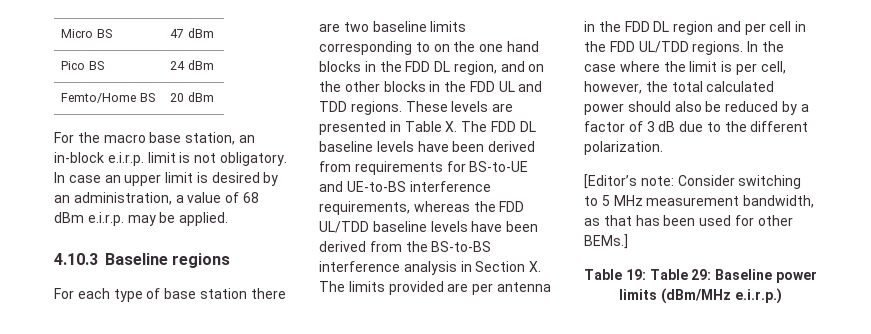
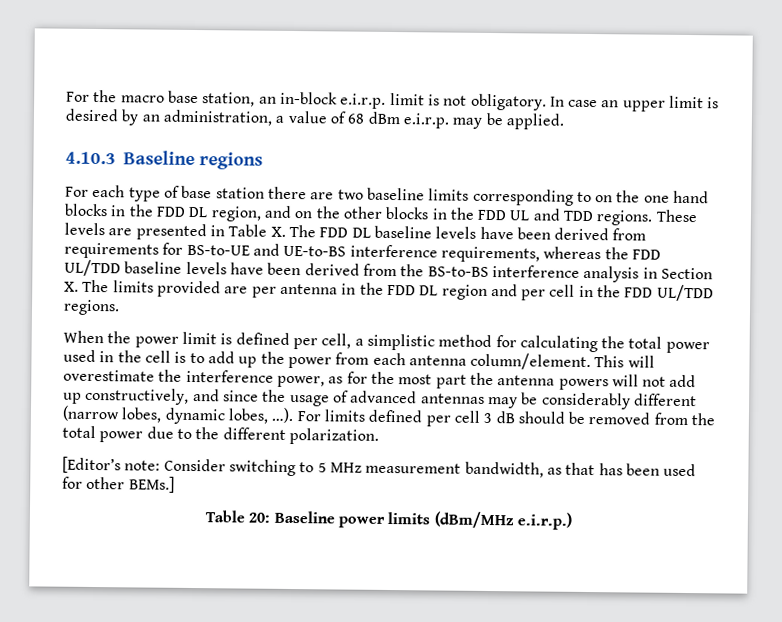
[61,29,112,38] [170,28,214,38] [61,61,104,70] [170,60,214,70] [61,93,155,103] [170,92,214,102] Micro BS | 47 dBm // Pico BS | 24 dBm // Femto/Home BS | 20 dBm // -> (66, 96) none
[747,41,784,52] [584,61,733,72] In the case where the limit is -> [63,330,290,348] // When the power limit is defined
[584,81,775,94] [584,101,809,115] [584,121,676,132] however, the total calculated power should also be reduced by a factor of 3 dB -> [354,333,710,354] [63,349,655,371] [63,369,697,391] [63,387,697,410] [62,405,716,427] [62,425,144,443] a simplistic method for calculating the total power used in the cell is to add up the power from each antenna column/element. This will overestimate the interference power, as for the most part the antenna powers will not add up constructively, and since the usage of advanced antennas may be considerably different (narrow lobes, dynamic lobes, …). For limits defined per cell 3 dB should be removed from the total power
[625,269,712,280] 19: Table 29: -> [248,512,271,523] 20:

